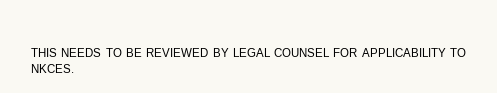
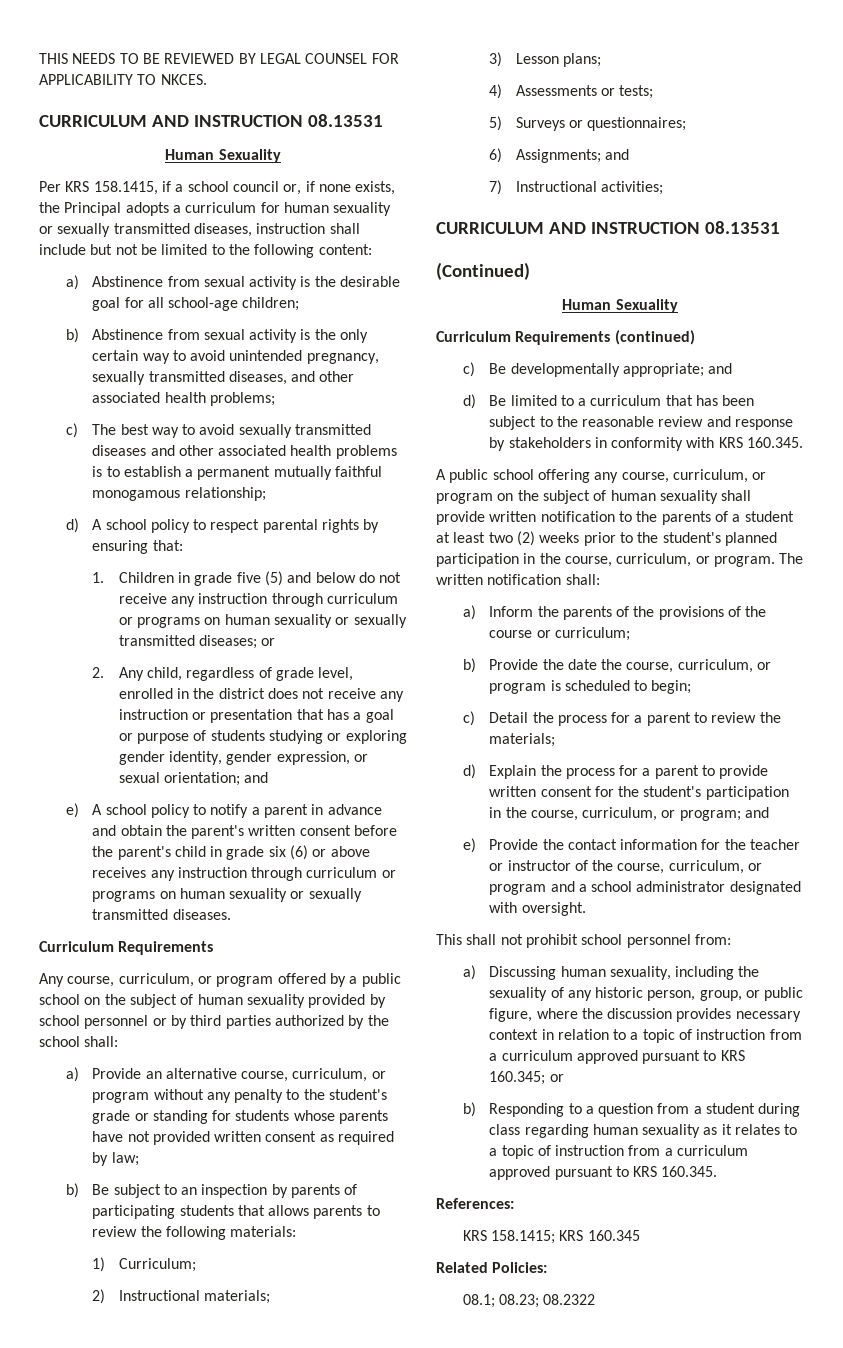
(74, 68) none -> [39,114,383,127] [165,149,281,163] [39,181,396,195] [39,202,392,216] [39,223,360,237] [39,244,372,258] [65,275,401,290] [92,297,300,311] [65,328,369,343] [92,350,379,364] [92,371,355,385] [92,392,275,406] [65,423,372,438] [92,445,397,459] [92,466,383,480] [92,487,266,501] [65,518,380,533] [92,540,183,554] [92,571,402,586] [118,593,399,607] [118,614,407,628] [118,635,276,649] [92,667,354,681] [118,688,405,702] [118,709,394,723] [118,730,407,744] [118,751,369,765] [118,772,269,786] [65,803,382,818] [92,825,398,839] [92,845,370,860] [92,867,396,881] [92,888,362,902] [92,909,231,920] [39,941,214,955] [39,973,401,987] [39,994,386,1008] [39,1015,389,1029] [39,1036,119,1047] [65,1067,386,1082] [92,1089,388,1103] [92,1110,389,1124] [92,1131,395,1145] [92,1152,139,1166] [65,1183,358,1198] [92,1205,380,1219] [92,1226,297,1240] [92,1257,196,1272] [92,1289,271,1304] [489,52,602,67] [489,84,654,99] [489,116,687,131] [489,148,630,163] [489,180,664,195] [436,221,780,234] [436,262,530,280] [562,299,678,313] [436,330,695,345] [462,362,733,377] [462,394,755,409] [489,416,794,430] [489,437,804,451] [436,469,767,483] [436,490,752,504] [436,511,794,525] [436,531,777,546] [436,553,804,567] [436,574,600,585] [462,605,767,620] [489,627,630,641] [462,658,772,673] [489,680,692,694] [462,711,781,726] [489,733,556,747] [462,764,769,779] [489,786,789,800] [489,807,770,821] [462,838,801,853] [489,860,763,874] [489,881,801,895] [489,902,586,916] [436,934,731,948] [462,965,760,980] [489,987,804,1001] [489,1008,801,1022] [489,1029,802,1043] [489,1050,745,1064] [489,1071,564,1085] [462,1102,801,1117] [489,1124,798,1138] [489,1145,749,1159] [489,1166,718,1180] [436,1198,514,1209] [462,1230,640,1244] [436,1262,548,1273] [462,1294,596,1308] // CURRICULUM AND INSTRUCTION 08.13531 // Human Sexuality // Per KRS 158.1415, if a school council or, if none exists, the Principal adopts a curriculum for human sexuality or sexually transmitted diseases, instruction shall include but not be limited to the following content: // a) Abstinence from sexual activity is the desirable goal for all school-age children; // b) Abstinence from sexual activity is the only certain way to avoid unintended pregnancy, sexually transmitted diseases, and other associated health problems; // c) The best way to avoid sexually transmitted diseases and other associated health problems is to establish a permanent mutually faithful monogamous relationship; // d) A school policy to respect parental rights by ensuring that: // 1. Children in grade five (5) and below do not receive any instruction through curriculum or programs on human sexuality or sexually transmitted diseases; or // 2. Any child, regardless of grade level, enrolled in the district does not receive any instruction or presentation that has a goal or purpose of students studying or exploring gender identity, gender expression, or sexual orientation; and // e) A school policy to notify a parent in advance and obtain the parent's written consent before the parent's child in grade six (6) or above receives any instruction through curriculum or programs on human sexuality or sexually transmitted diseases. // Curriculum Requirements // Any course, curriculum, or program offered by a public school on the subject of human sexuality provided by school personnel or by third parties authorized by the school shall: // a) Provide an alternative course, curriculum, or program without any penalty to the student's grade or standing for students whose parents have not provided written consent as required by law; // b) Be subject to an inspection by parents of participating students that allows parents to review the following materials: // 1) Curriculum; // 2) Instructional materials; // 3) Lesson plans; // 4) Assessments or tests; // 5) Surveys or questionnaires; // 6) Assignments; and // 7) Instructional activities; // CURRICULUM AND INSTRUCTION 08.13531 // (Continued) // Human Sexuality // Curriculum Requirements (continued) // c) Be developmentally appropriate; and // d) Be limited to a curriculum that has been subject to the reasonable review and response by stakeholders in conformity with KRS 160.345. // A public school offering any course, curriculum, or program on the subject of human sexuality shall provide written notification to the parents of a student at least two (2) weeks prior to the student's planned participation in the course, curriculum, or program. The written notification shall: // a) Inform the parents of the provisions of the course or curriculum; // b) Provide the date the course, curriculum, or program is scheduled to begin; // c) Detail the process for a parent to review the materials; // d) Explain the process for a parent to provide written consent for the student's participation in the course, curriculum, or program; and // e) Provide the contact information for the teacher or instructor of the course, curriculum, or program and a school administrator designated with oversight. // This shall not prohibit school personnel from: // a) Discussing human sexuality, including the sexuality of any historic person, group, or public figure, where the discussion provides necessary context in relation to a topic of instruction from a curriculum approved pursuant to KRS 160.345; or // b) Responding to a question from a student during class regarding human sexuality as it relates to a topic of instruction from a curriculum approved pursuant to KRS 160.345. // References: // KRS 158.1415; KRS 160.345 // Related Policies: // 08.1; 08.23; 08.2322

